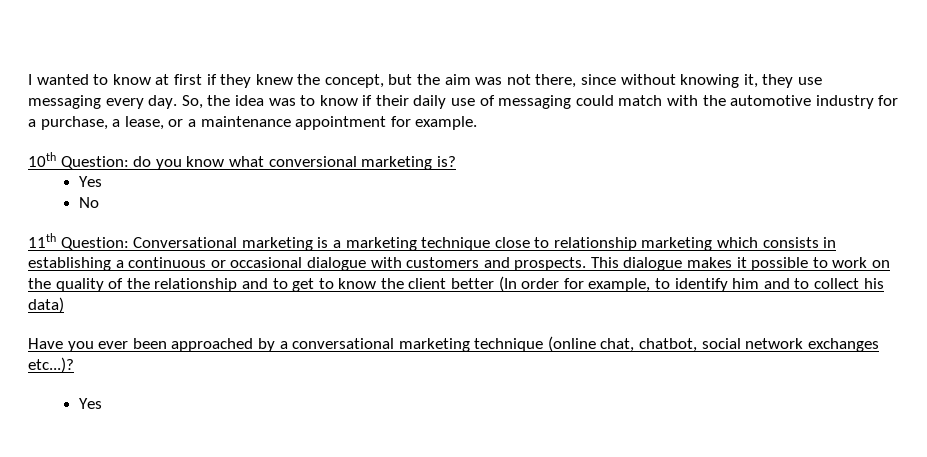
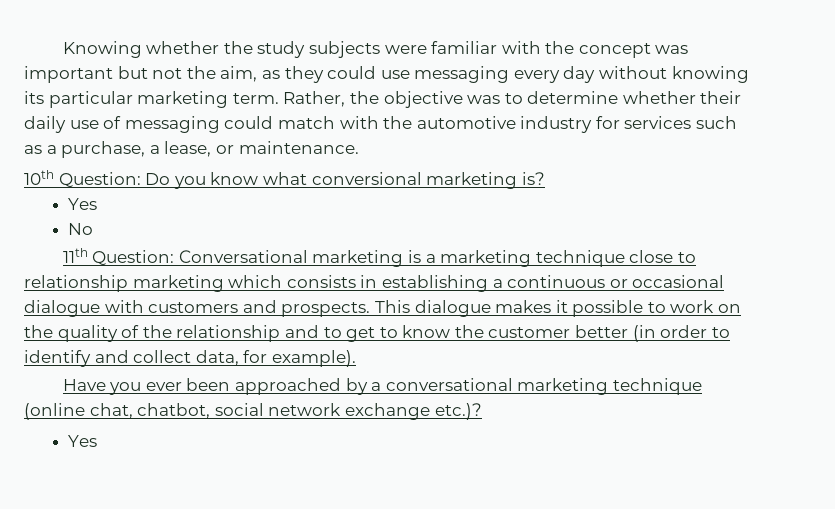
[28,74,822,88] [28,95,373,109] I wanted to know at first if they knew the concept, but the aim was not there, since without knowing it, they use messaging every day. So, the idea was to know if -> [62,41,689,58] [24,66,749,83] [24,91,696,108] Knowing whether the study subjects were familiar with the concept was important but not the aim, as they could use messaging every day without knowing its particular marketing term. Rather, the objective was to determine whether
(899, 100) none -> [624,116,738,129] [24,145,42,154] services such as
[187,116,478,130] a maintenance appointment for example. -> [238,141,359,154] maintenance.
[133,156,152,167] do -> [145,173,171,185] Do
[408,276,884,292] [28,297,64,313] client better (In order for example, to identify him and to collect his data) -> [488,325,730,342] [24,350,356,367] customer better (in order to identify and collect data, for example).
[807,338,879,352] [28,357,74,373] exchanges etc...)? -> [344,403,482,420] exchange etc.)?

